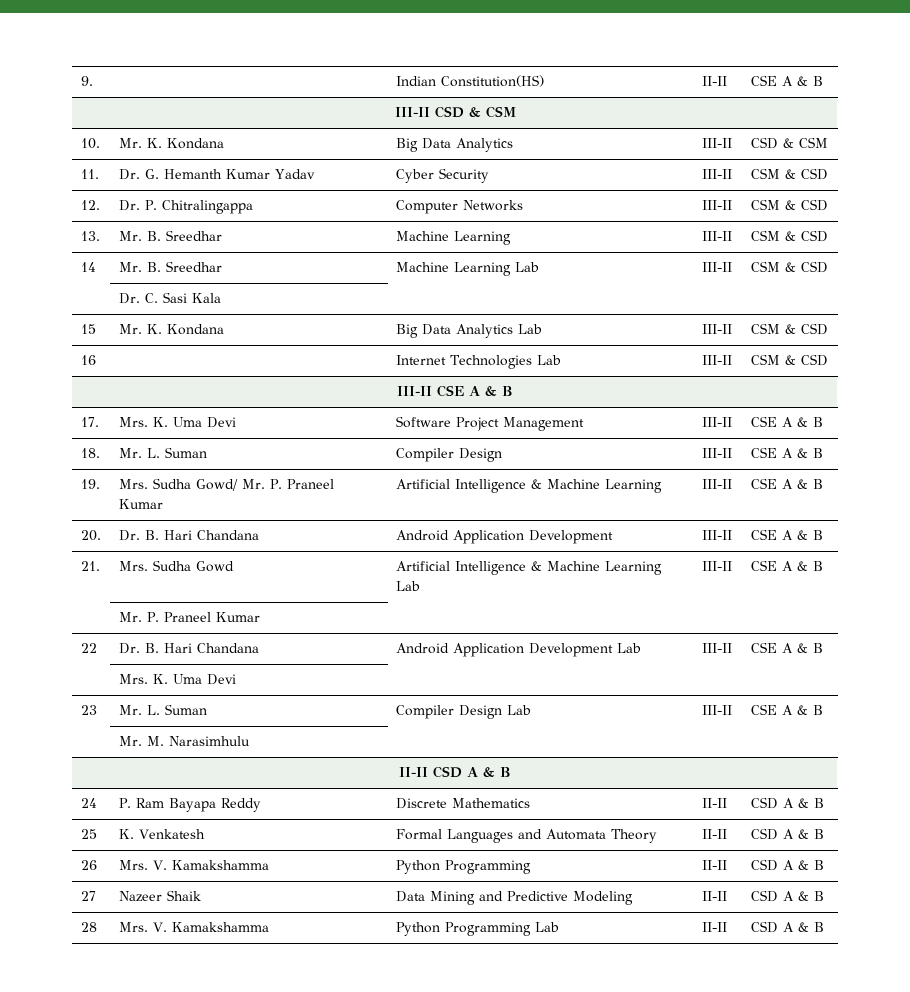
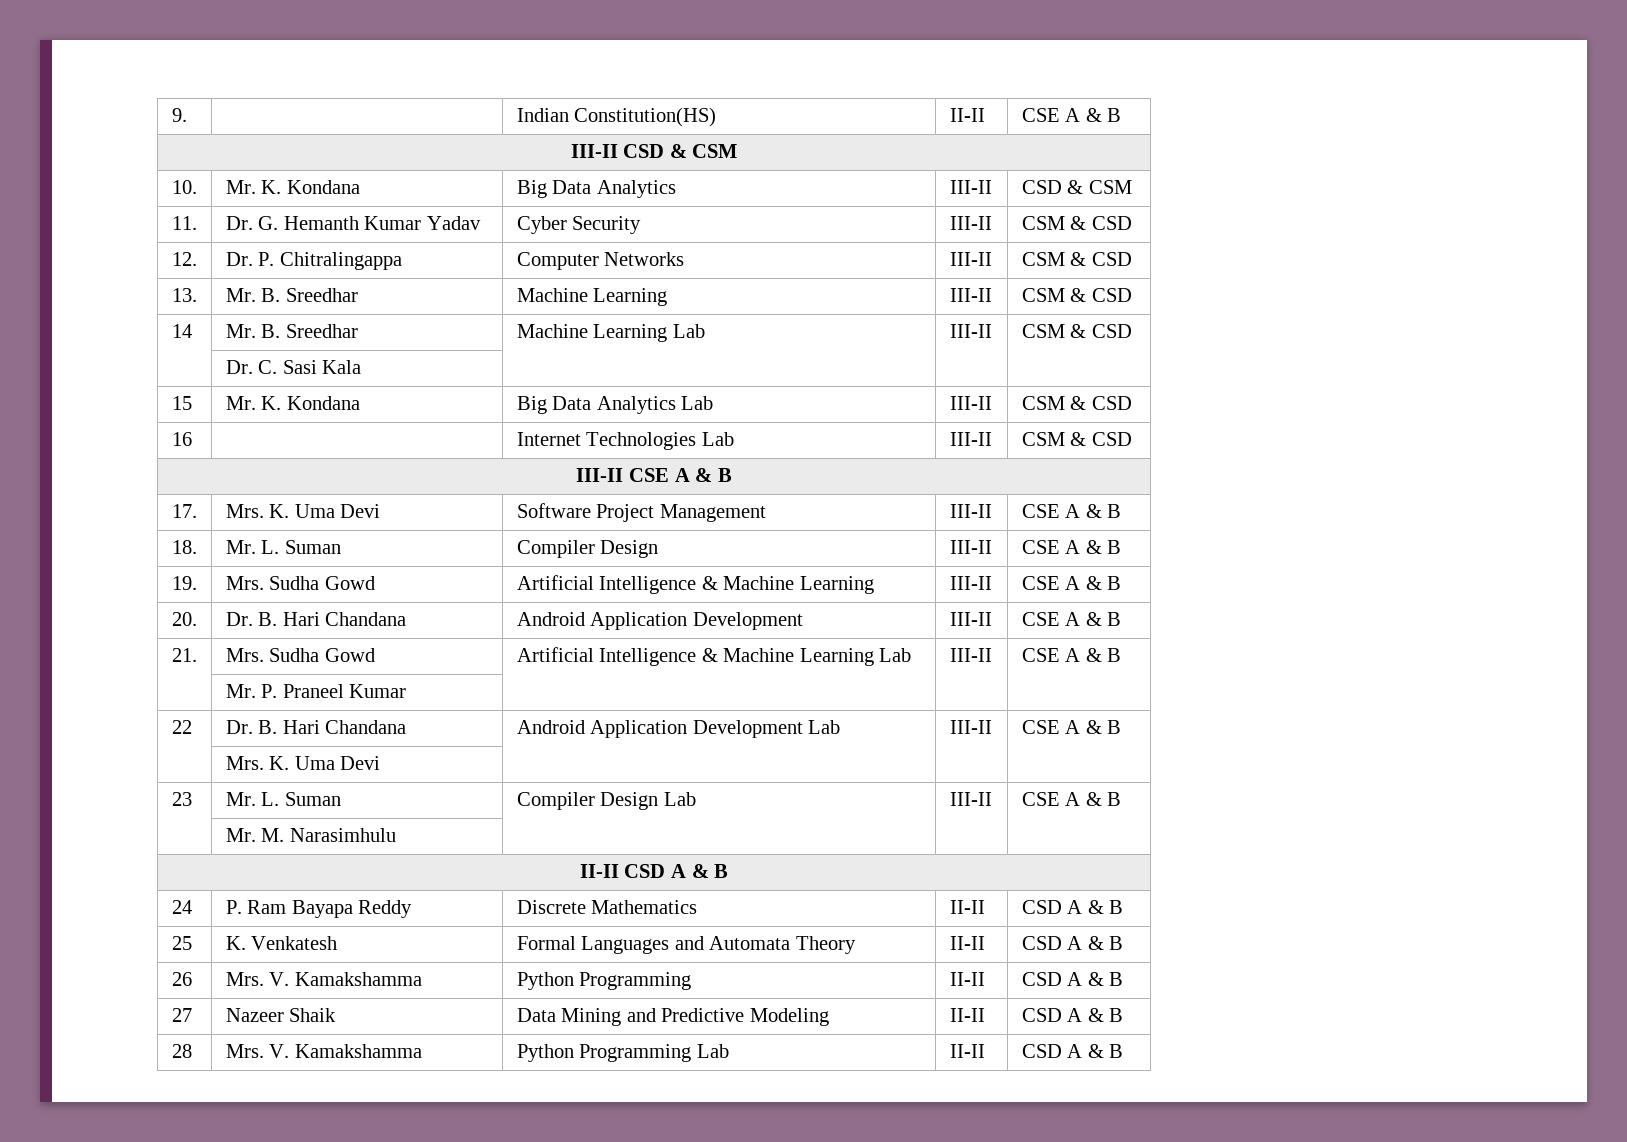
[195,479,334,491] [118,499,163,509] Gowd/ Mr. P. Praneel Kumar -> [324,576,375,590] Gowd

